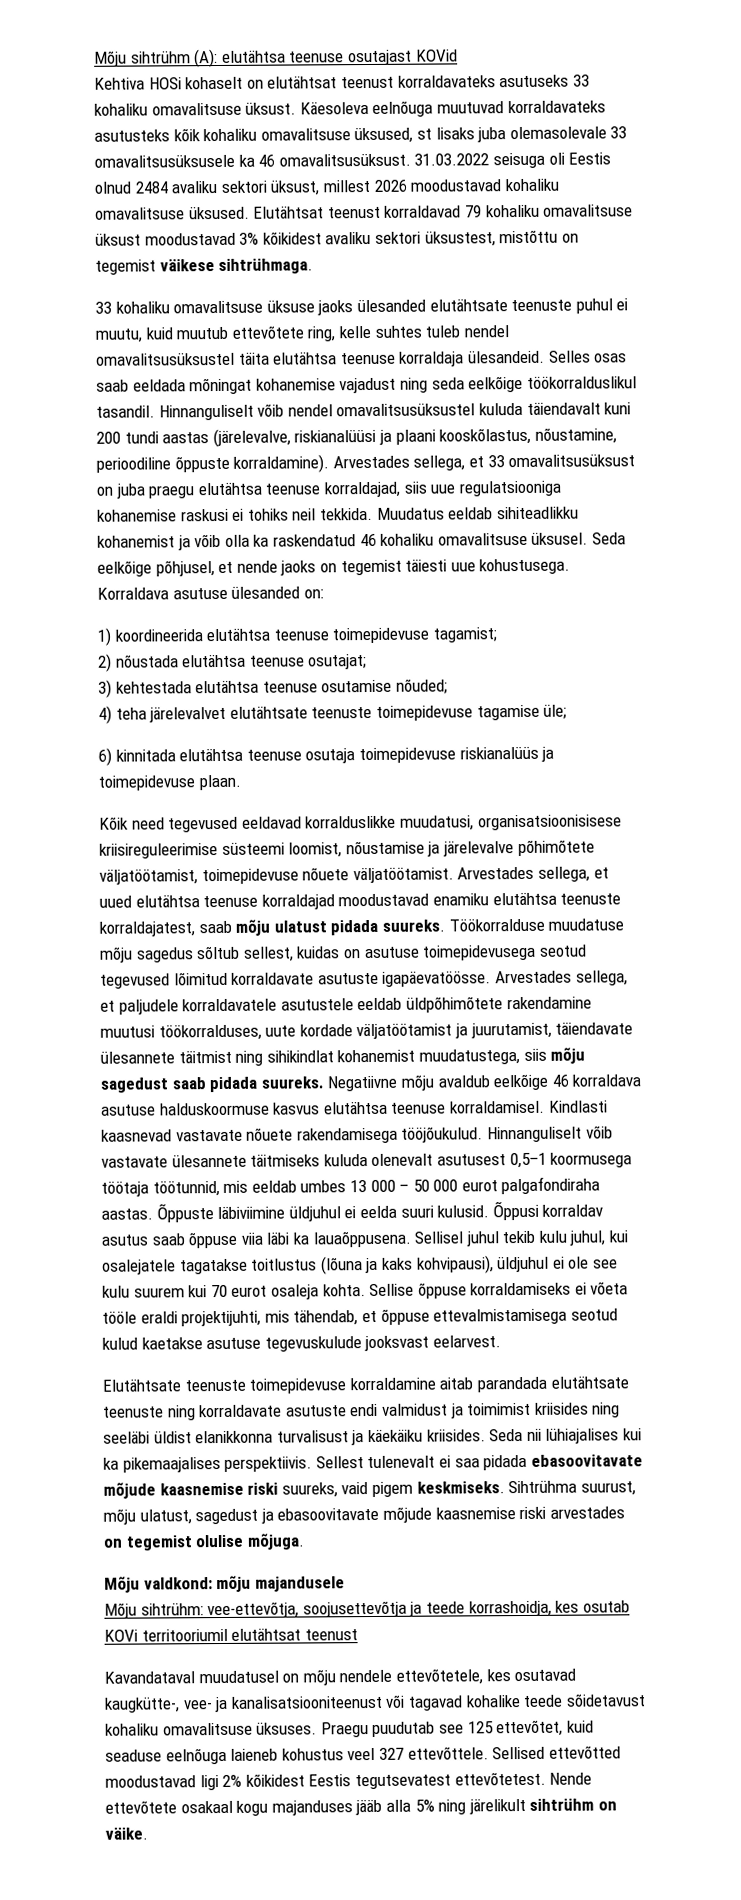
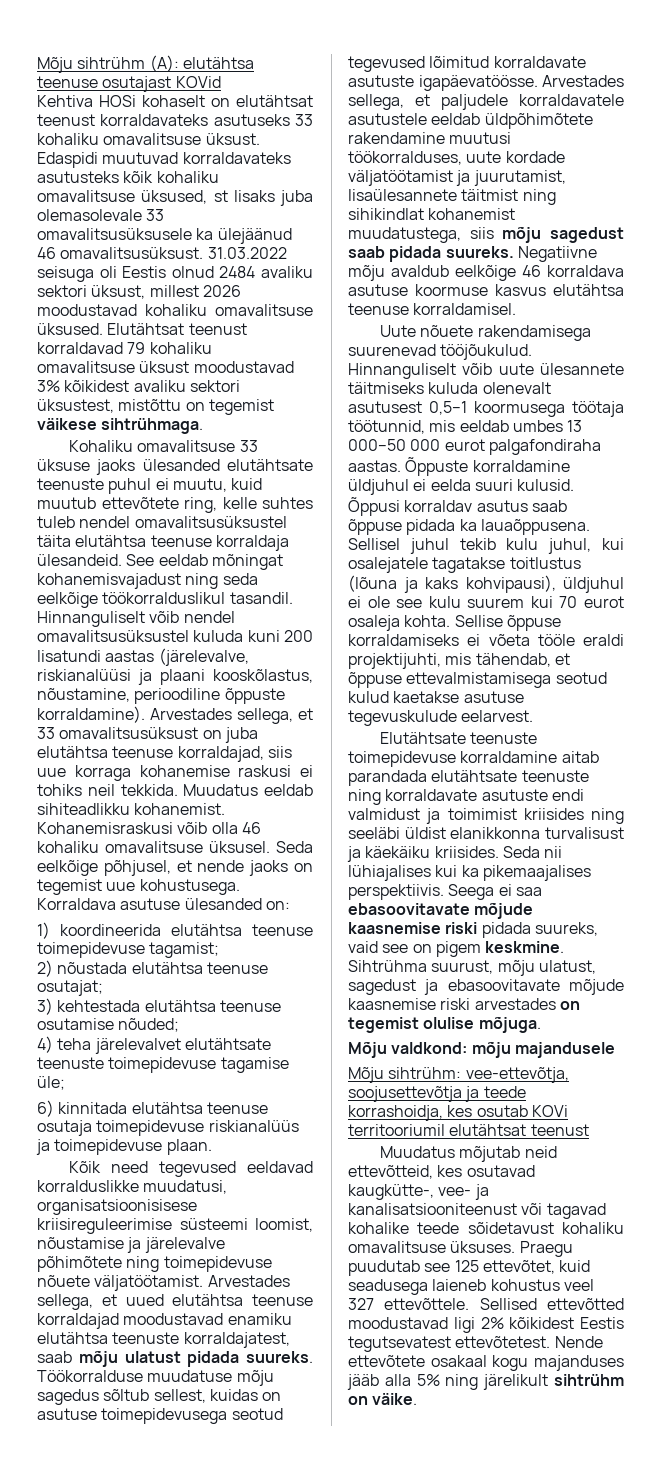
[299,100,434,117] Käesoleva eelnõuga -> [37,152,98,168] Edaspidi
(255, 160) none -> [217,228,292,244] ülejäänud
[95,300,264,314] 33 kohaliku omavalitsuse -> [69,440,258,452] Kohaliku omavalitsuse 33
[548,350,628,363] [96,377,397,395] Selles osas saab eeldada mõningat kohanemise vajadust -> [126,554,283,570] [37,573,181,589] See eeldab mõningat kohanemisvajadust
[526,402,601,415] täiendavalt -> (244, 636) none
[124,431,159,444] tundi -> [37,650,101,662] lisatundi
[148,485,195,499] praegu -> (258, 735) none
[458,480,561,497] regulatsiooniga -> [74,765,131,781] korraga
[97,533,356,551] kohanemist ja võib olla ka raskendatud -> [134,803,226,815] [37,822,238,834] kohanemist. Kohanemisraskusi võib olla
[405,559,448,572] täiesti -> (102, 887) none
[99,869,198,885] väljatöötamist, -> [126,1256,160,1272] ning
[555,1022,634,1035] [100,1051,175,1064] täiendavate ülesannete -> [348,189,457,201] lisaülesannete
[159,1102,270,1116] halduskoormuse -> [415,284,488,296] koormuse
[548,1100,608,1113] [101,1129,243,1142] Kindlasti kaasnevad vastavate -> [380,325,417,337] // Uute
(398, 1135) none -> [348,344,436,356] suurenevad
[101,1156,168,1168] vastavate -> [498,363,534,375] uute
[370,1179,430,1193] 000 – 50 -> [348,439,406,451] 000–50
[217,1206,286,1220] läbiviimine -> [472,460,570,472] korraldamine
[240,1232,290,1245] viia läbi -> [406,519,456,535] pidada
[364,1335,430,1352] jooksvast -> (457, 718) none
[315,1455,436,1469] Sellest tulenevalt -> [448,884,495,900] Seega
[483,1454,643,1471] [103,1482,279,1499] pidada ebasoovitavate mõjude kaasnemise riski -> [348,903,534,919] [348,922,531,938] ebasoovitavate mõjude kaasnemise riski pidada
[371,1481,505,1498] pigem keskmiseks. -> [382,941,565,957] see on pigem keskmine.
[104,1668,483,1686] Kavandataval muudatusel on mõju nendele ettevõtetele, -> [380,1146,557,1162] [348,1165,433,1179] Muudatus mõjutab neid ettevõtteid,
[105,1747,227,1765] seaduse eelnõuga -> [348,1279,428,1295] seadusega

